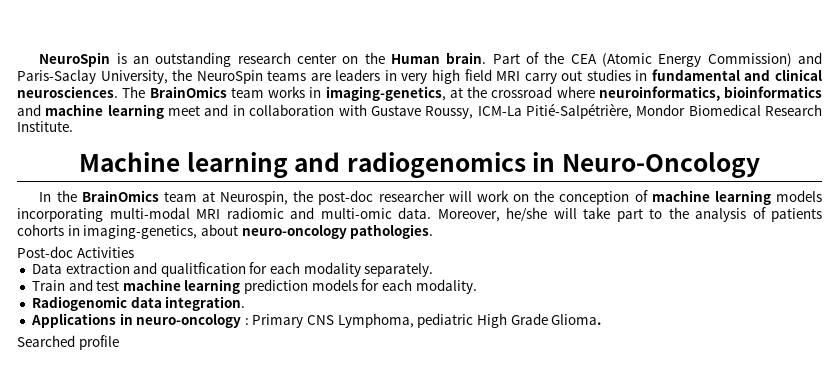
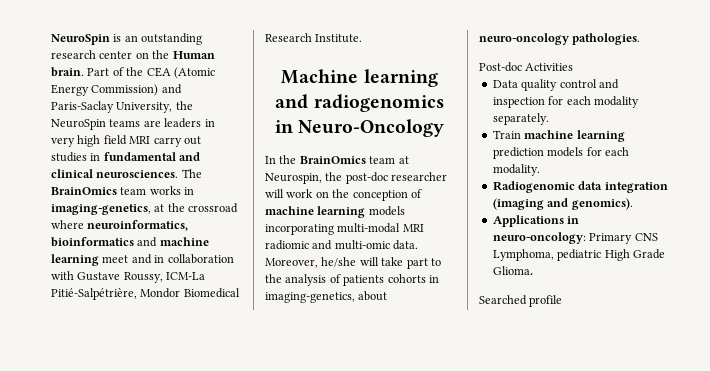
[65,262,246,277] extraction and qualitfication -> [521,79,619,91] [492,97,545,108] quality control and inspection
[68,279,120,291] and test -> (521, 134) none
[165,296,246,311] integration. -> [604,182,668,193] [492,198,633,210] integration (imaging and genomics).
[136,314,249,328] neuro-oncology : -> [492,232,586,244] neuro-oncology:

